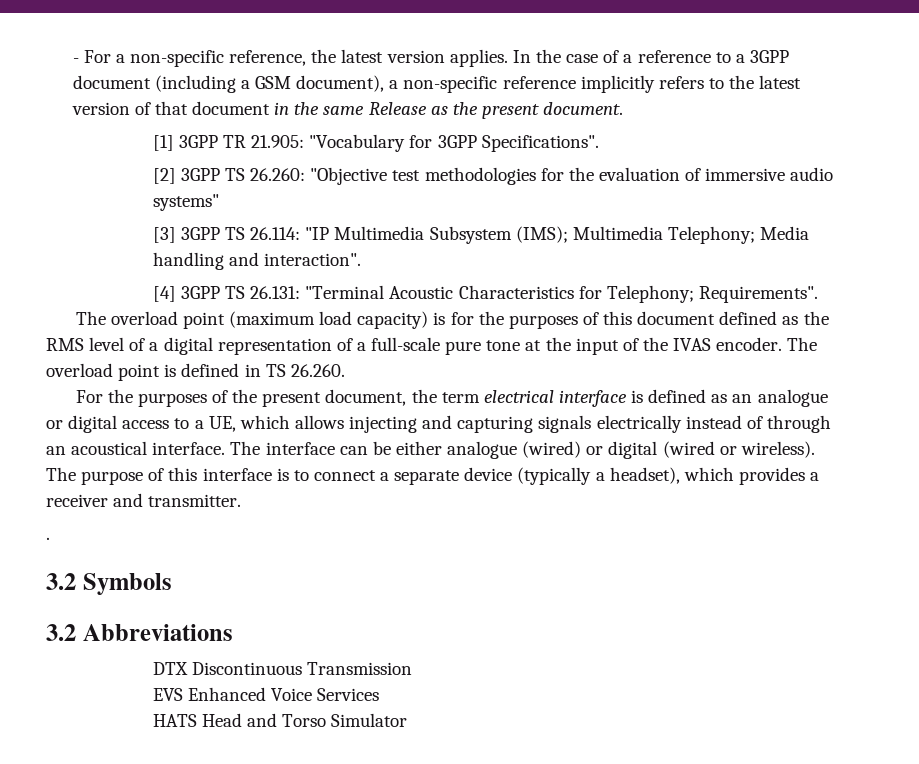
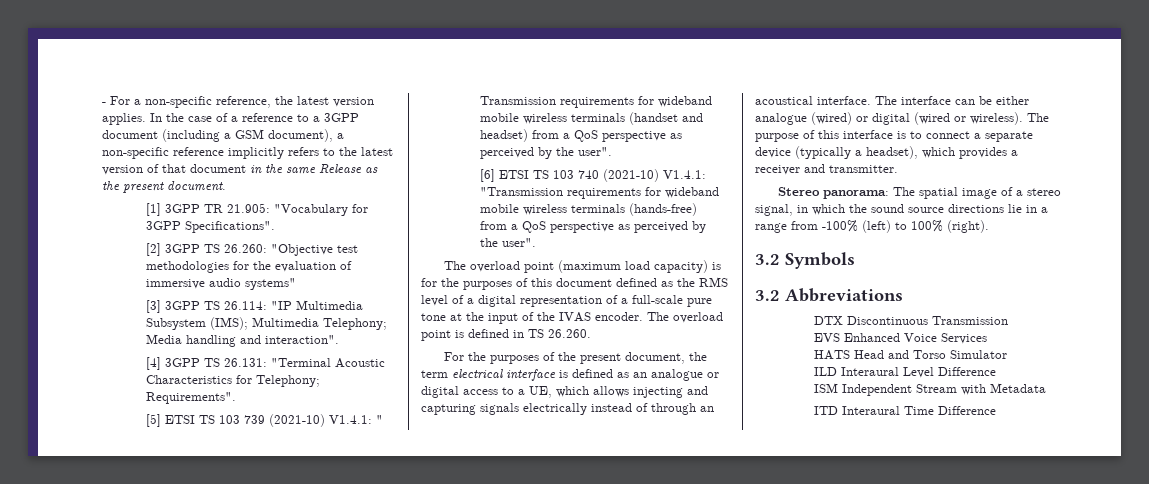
(818, 294) none -> [146,414,384,427] [480,96,713,108] [480,112,704,125] [480,129,683,142] [480,147,613,159] [480,169,707,182] [480,187,720,199] [480,203,698,216] [480,221,707,233] [480,238,537,247] // [5] ETSI TS 103 739 (2021-10) V1.4.1: " Transmission requirements for wideband mobile wireless terminals (handset and headset) from a QoS perspective as perceived by the user". // [6] ETSI TS 103 740 (2021-10) V1.4.1: "Transmission requirements for wideband mobile wireless terminals (hands-free) from a QoS perspective as perceived by the user".
[46,537,50,540] . -> [778,187,1062,199] [755,204,1048,216] [755,220,989,233] Stereo panorama: The spatial image of a stereo signal, in which the sound source directions lie in a range from -100% (left) to 100% (right).
(408, 720) none -> [814,367,997,378] [814,383,1047,396] [814,406,997,415] // ILD Interaural Level Difference // ISM Independent Stream with Metadata // ITD Interaural Time Difference

